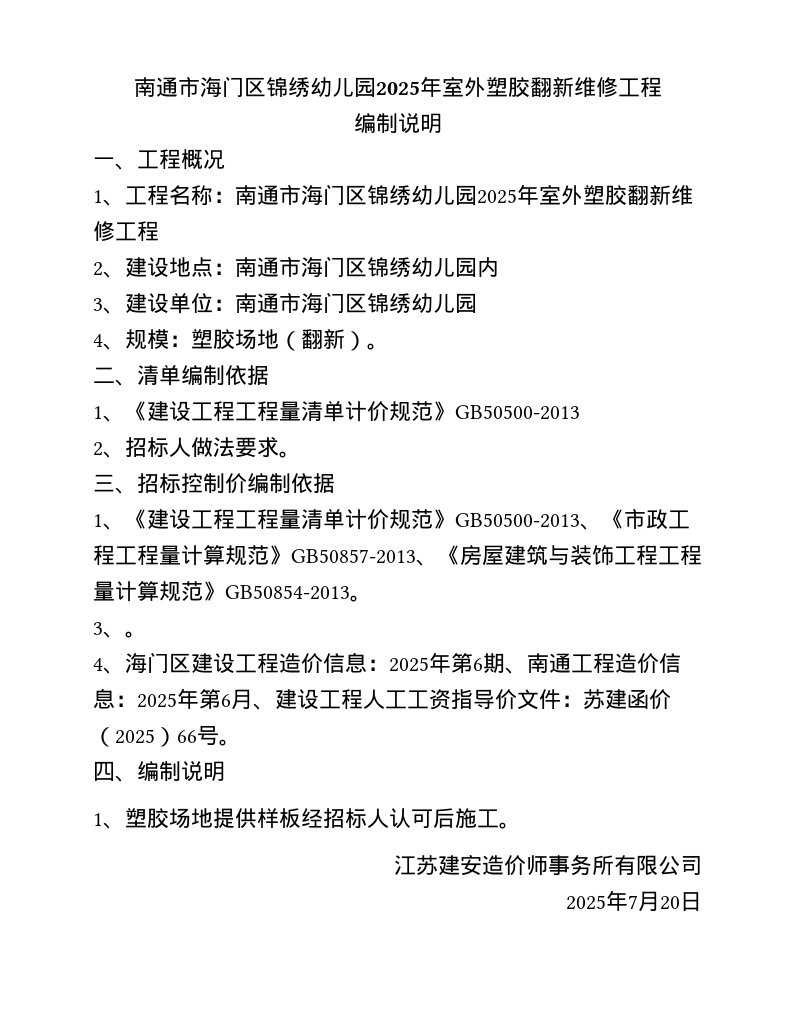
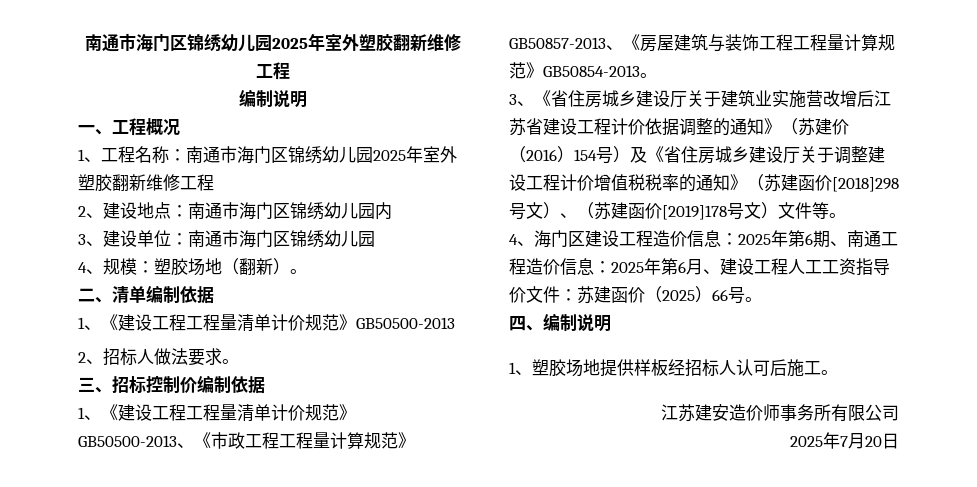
(125, 634) none -> [534,90,891,108] [509,118,849,136] [509,146,885,164] [509,174,899,192] [509,202,829,220] 《省住房城乡建设厅关于建筑业实施营改增后江苏省建设工程计价依据调整的通知》（苏建价（2016）154号）及《省住房城乡建设厅关于调整建设工程计价增值税税率的通知》（苏建函价[2018]298号文）、（苏建函价[2019]178号文）文件等

